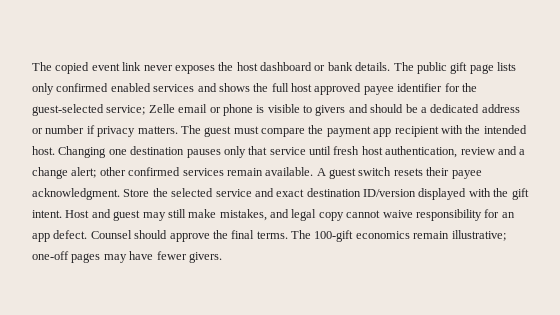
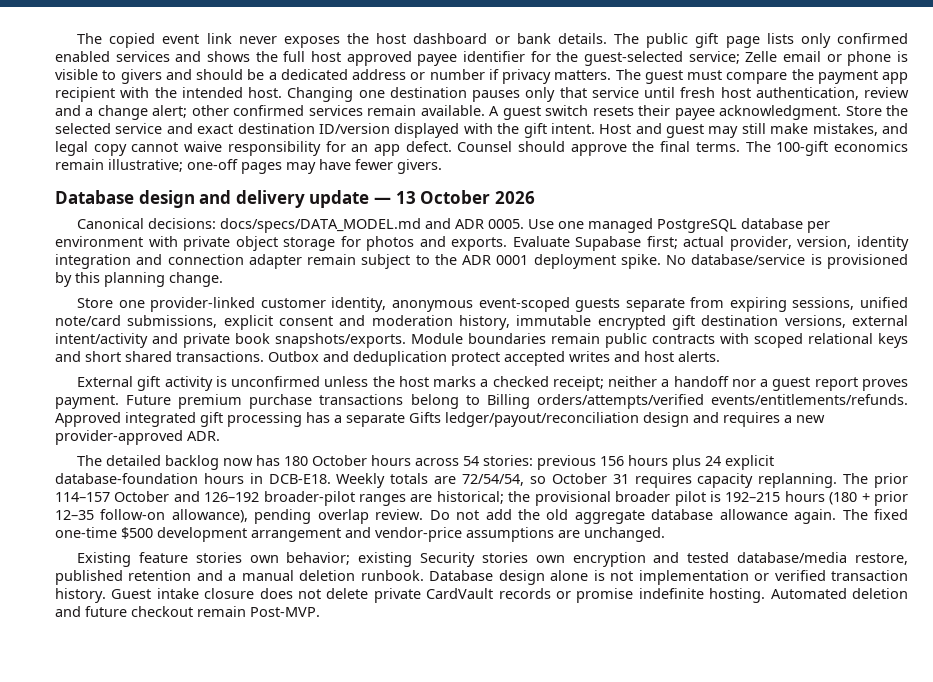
(222, 257) none -> [55,190,535,208] [77,218,831,233] [55,236,909,251] [55,254,908,269] [55,272,223,287] [77,297,908,312] [55,315,909,330] [55,333,908,348] [55,351,720,366] [77,376,909,391] [55,394,908,409] [55,412,825,427] [55,430,220,445] [77,455,775,470] [55,473,909,488] [55,491,908,506] [55,509,908,524] [55,527,665,542] [77,552,909,567] [55,570,909,585] [55,588,908,603] [55,606,320,617] // Database design and delivery update — 13 October 2026 // Canonical decisions: docs/specs/DATA_MODEL.md and ADR 0005. Use one managed PostgreSQL database per environment with private object storage for photos and exports. Evaluate Supabase first; actual provider, version, identity integration and connection adapter remain subject to the ADR 0001 deployment spike. No database/service is provisioned by this planning change. // Store one provider-linked customer identity, anonymous event-scoped guests separate from expiring sessions, unified note/card submissions, explicit consent and moderation history, immutable encrypted gift destination versions, external intent/activity and private book snapshots/exports. Module boundaries remain public contracts with scoped relational keys and short shared transactions. Outbox and deduplication protect accepted writes and host alerts. // External gift activity is unconfirmed unless the host marks a checked receipt; neither a handoff nor a guest report proves payment. Future premium purchase transactions belong to Billing orders/attempts/verified events/entitlements/refunds. Approved integrated gift processing has a separate Gifts ledger/payout/reconciliation design and requires a new provider-approved ADR. // The detailed backlog now has 180 October hours across 54 stories: previous 156 hours plus 24 explicit database-foundation hours in DCB-E18. Weekly totals are 72/54/54, so October 31 requires capacity replanning. The prior 114–157 October and 126–192 broader-pilot ranges are historical; the provisional broader pilot is 192–215 hours (180 + prior 12–35 follow-on allowance), pending overlap review. Do not add the old aggregate database allowance again. The fixed one-time $500 development arrangement and vendor-price assumptions are unchanged. // Existing feature stories own behavior; existing Security stories own encryption and tested database/media restore, published retention and a manual deletion runbook. Database design alone is not implementation or verified transaction history. Guest intake closure does not delete private CardVault records or promise indefinite hosting. Automated deletion and future checkout remain Post-MVP.

